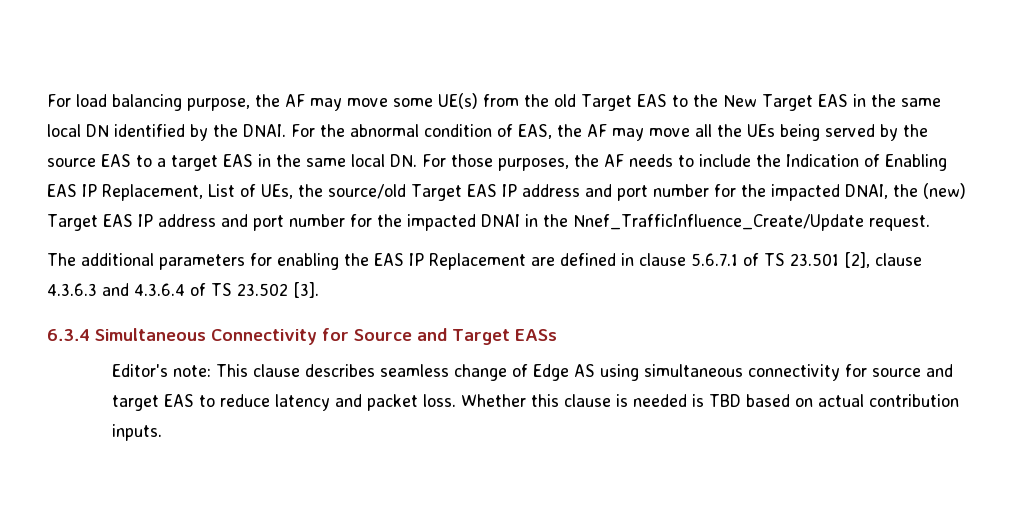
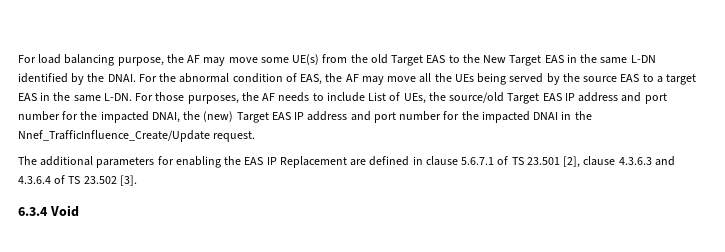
[47,124,109,137] local DN -> [630,55,656,63] L-DN
[351,154,417,167] local DN. -> [103,93,132,101] L-DN.
[756,154,947,171] [47,184,203,201] the Indication of Enabling EAS IP Replacement, -> (365, 97) none
[95,328,557,345] [111,364,953,381] [111,394,959,411] [111,424,162,441] Simultaneous Connectivity for Source and Target EASs // Editor's note: This clause describes seamless change of Edge AS using simultaneous connectivity for source and target EAS to reduce latency and packet loss. Whether this clause is needed is TBD based on actual contribution inputs. -> [49,205,79,217] Void

